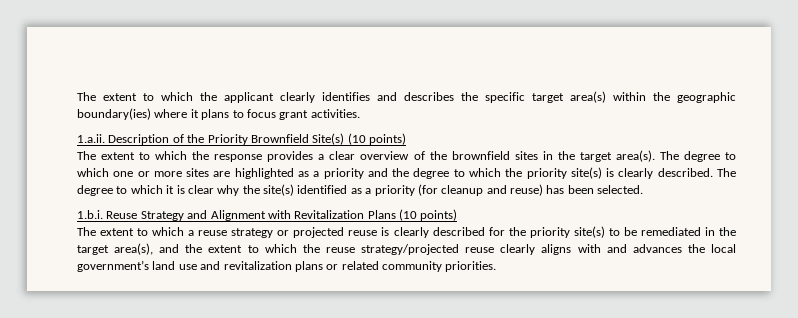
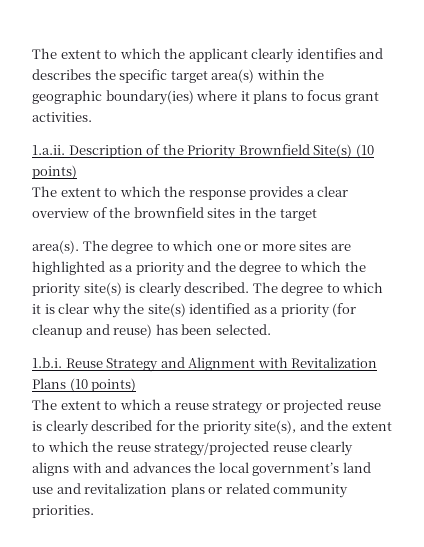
(612, 157) none -> (317, 214) //
[573,226,736,238] [77,243,154,255] site(s) to be remediated in the target area(s), -> [254,420,297,434] site(s),

